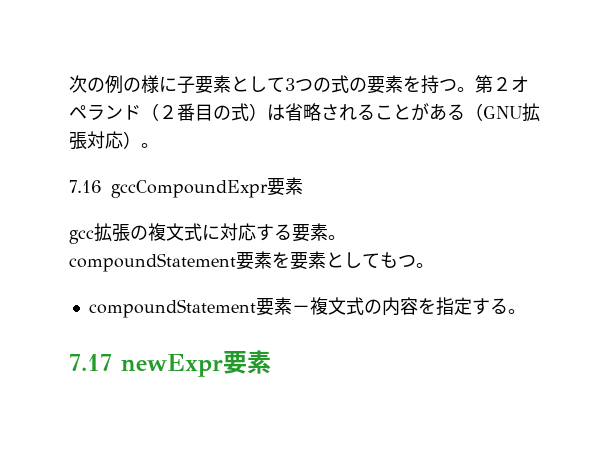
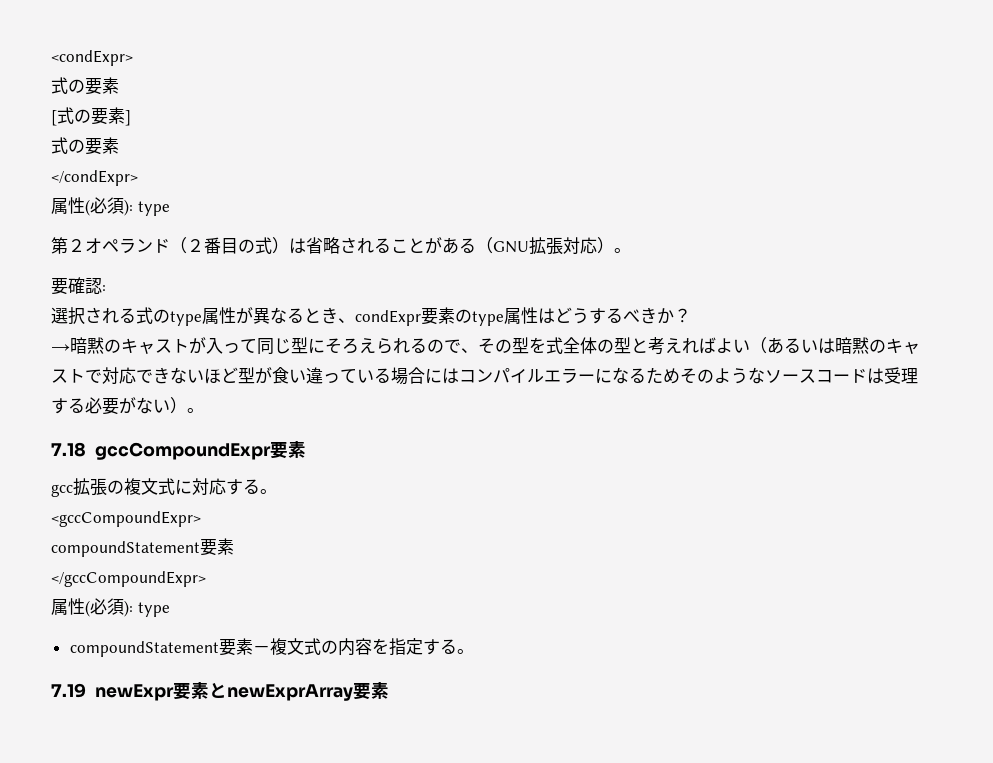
[69,75,475,94] 次の例の様に子要素として3つの式の要素を持つ。 -> [51,50,133,66] [51,77,119,95] [51,107,131,126] [51,137,119,155] [51,170,138,186] [51,197,170,216] <condExpr> // 式の要素 // [式の要素] // 式の要素 // </condExpr> // 属性(必須): type //
[69,180,102,193] 7.16 -> [51,277,106,295] [51,307,691,326] [51,337,920,355] [51,367,918,385] [51,397,204,415] [51,442,86,457] 要確認: // 選択される式のtype属性が異なるとき、condExpr要素のtype属性はどうするべきか？ // →暗黙のキャストが入って同じ型にそろえられるので、その型を式全体の型と考えればよい（あるいは暗黙のキャストで対応できないほど型が食い違っている場合にはコンパイルエラーになるためそのようなソースコードは受理する必要がない）。 // 7.18
[292,223,346,242] [69,251,434,272] 要素。 // compoundStatement要素を要素としてもつ。 -> [260,489,277,494] [51,511,201,527] [51,538,234,557] [51,571,206,587] [51,598,170,617] 。 // <gccCompoundExpr> // compoundStatement要素 // </gccCompoundExpr> // 属性(必須): type
[69,354,112,371] 7.17 -> [51,683,86,698] 7.19
(271, 362) none -> [208,682,389,701] とnewExprArray要素

